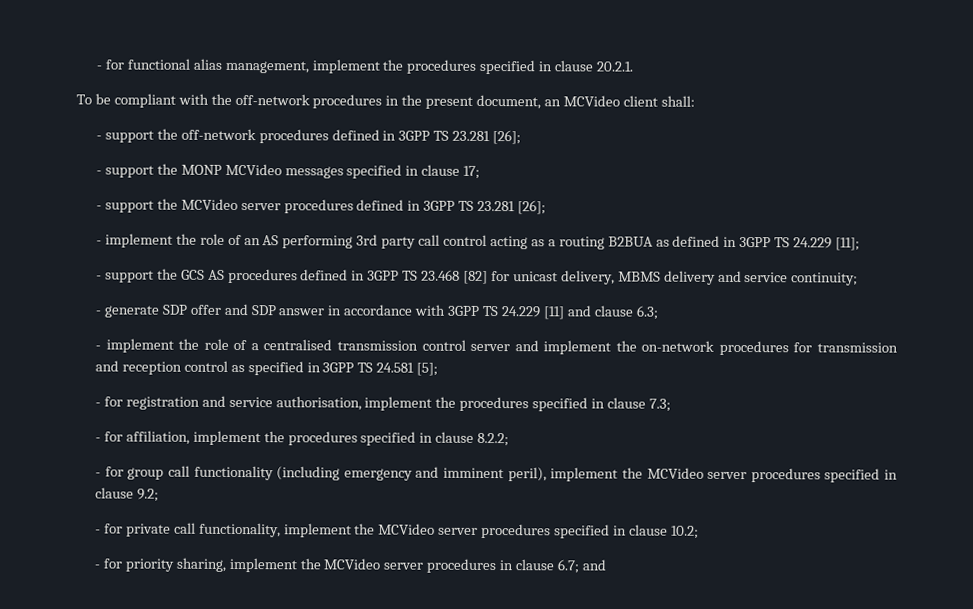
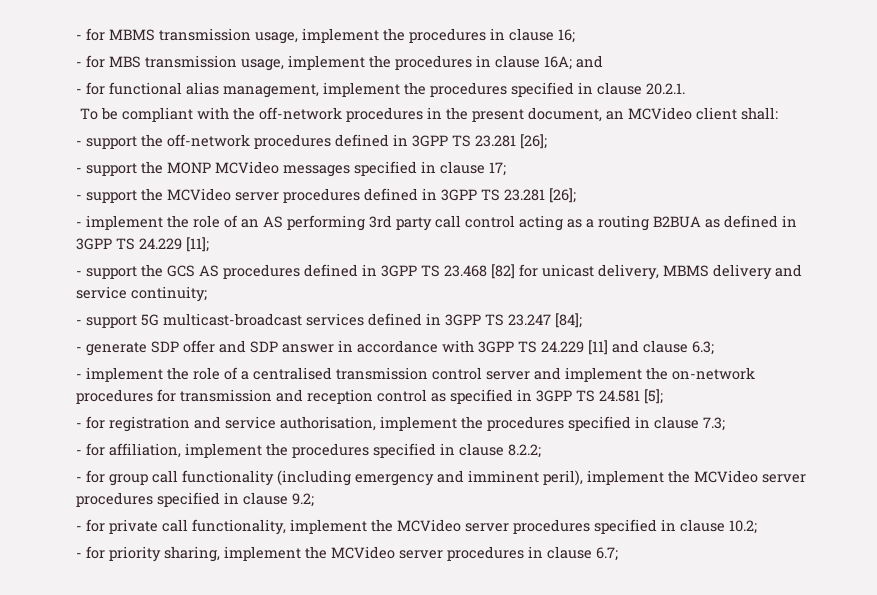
[95,59,124,70] - for -> [75,28,575,44] [75,55,603,71] [75,82,105,95] - for MBMS transmission usage, implement the procedures in clause 16; // - for MBS transmission usage, implement the procedures in clause 16A; and // - for
(859, 279) none -> [75,313,582,328] // - support 5G multicast-broadcast services defined in 3GPP TS 23.247 [84];
[581,559,606,571] and -> (618, 554) none

